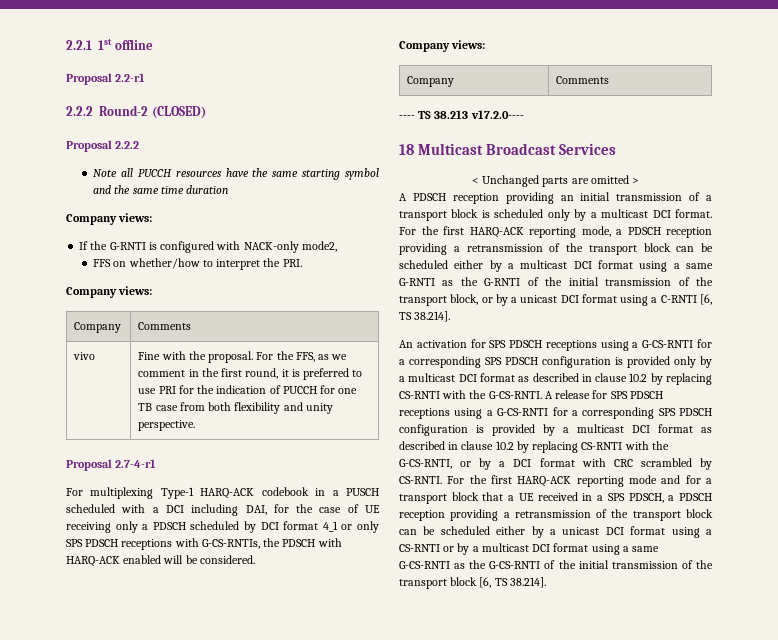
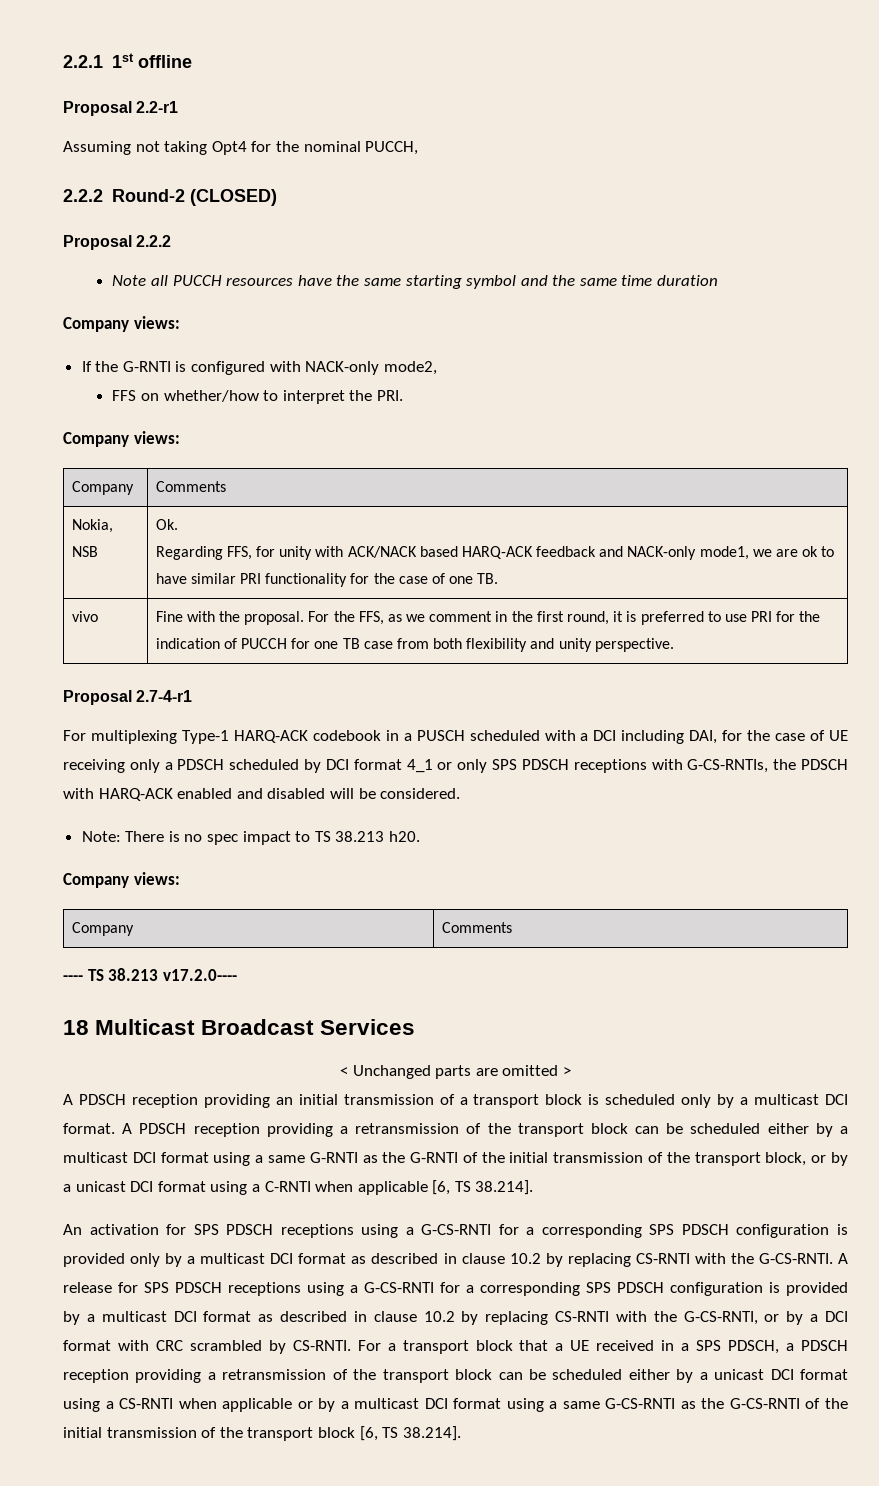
(146, 77) none -> [63,141,419,155] // Assuming not taking Opt4 for the nominal PUCCH,
(192, 326) none -> [71,519,113,533] [71,546,98,557] [155,519,178,530] [155,546,835,560] [155,573,499,587] // Nokia, NSB | Ok. // Regarding FFS, for unity with ACK/NACK based HARQ-ACK feedback and NACK-only mode1, we are ok to have similar PRI functionality for the case of one TB.
(162, 559) none -> [236,788,326,799] and disabled
(255, 559) none -> [81,831,421,845] // Note: There is no spec impact to TS 38.213 h20.
[399,226,622,238] For the first HARQ-ACK reporting mode, a -> [122,1123,133,1134] A
(697, 299) none -> [315,1181,428,1195] when applicable
[469,475,701,487] the first HARQ-ACK reporting mode and for -> (381, 1345) none
(440, 548) none -> [178,1398,293,1412] when applicable

